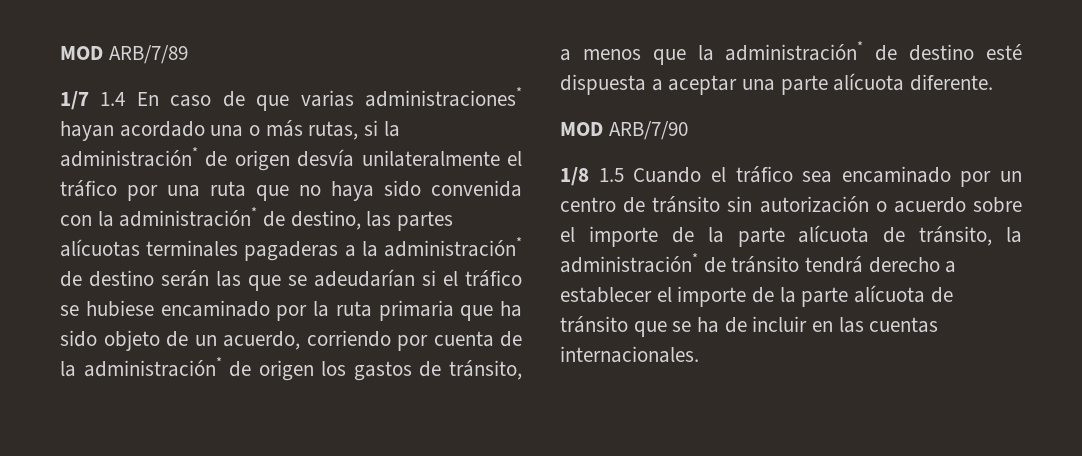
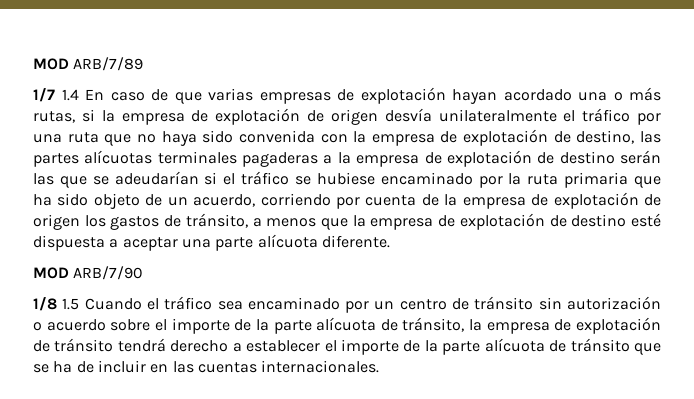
[365,87,522,107] administraciones* -> [259,87,446,104] empresas de explotación
[60,147,198,167] administración* -> [121,108,301,125] empresa de explotación
[119,207,258,227] administración* -> [371,129,549,146] empresa de explotación
[383,237,522,257] administración* -> [356,150,532,167] empresa de explotación
[83,357,222,377] administración* -> [462,192,639,209] empresa de explotación
[725,41,864,61] administración* -> [370,213,545,230] empresa de explotación
[560,253,698,273] administración* -> [486,317,661,334] empresa de explotación

